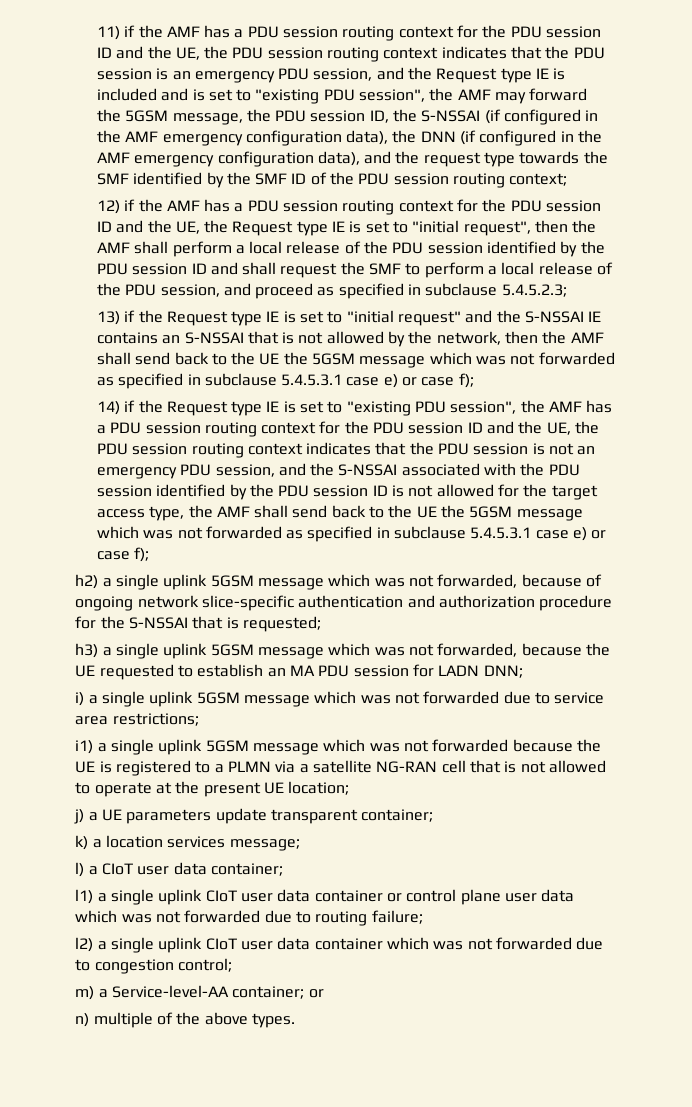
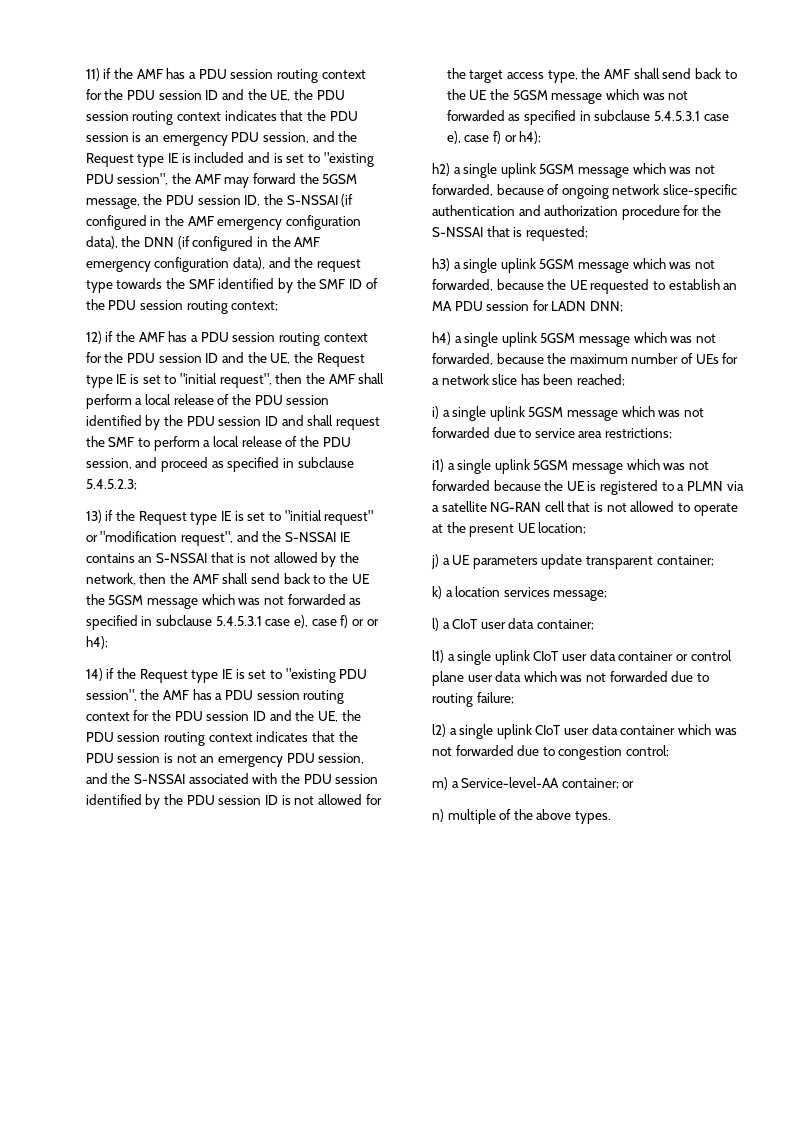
(462, 318) none -> [85,531,234,546] or "modification request",
[383,373,474,388] e) or case f); -> [294,615,379,628] [85,636,108,649] e), case f) or or h4);
[573,527,607,541] [96,547,150,562] e) or case f); -> [446,131,542,144] e), case f) or h4);
(523, 671) none -> [431,332,717,347] [431,353,739,365] [431,374,626,386] // h4) a single uplink 5GSM message which was not forwarded, because the maximum number of UEs for a network slice has been reached;

